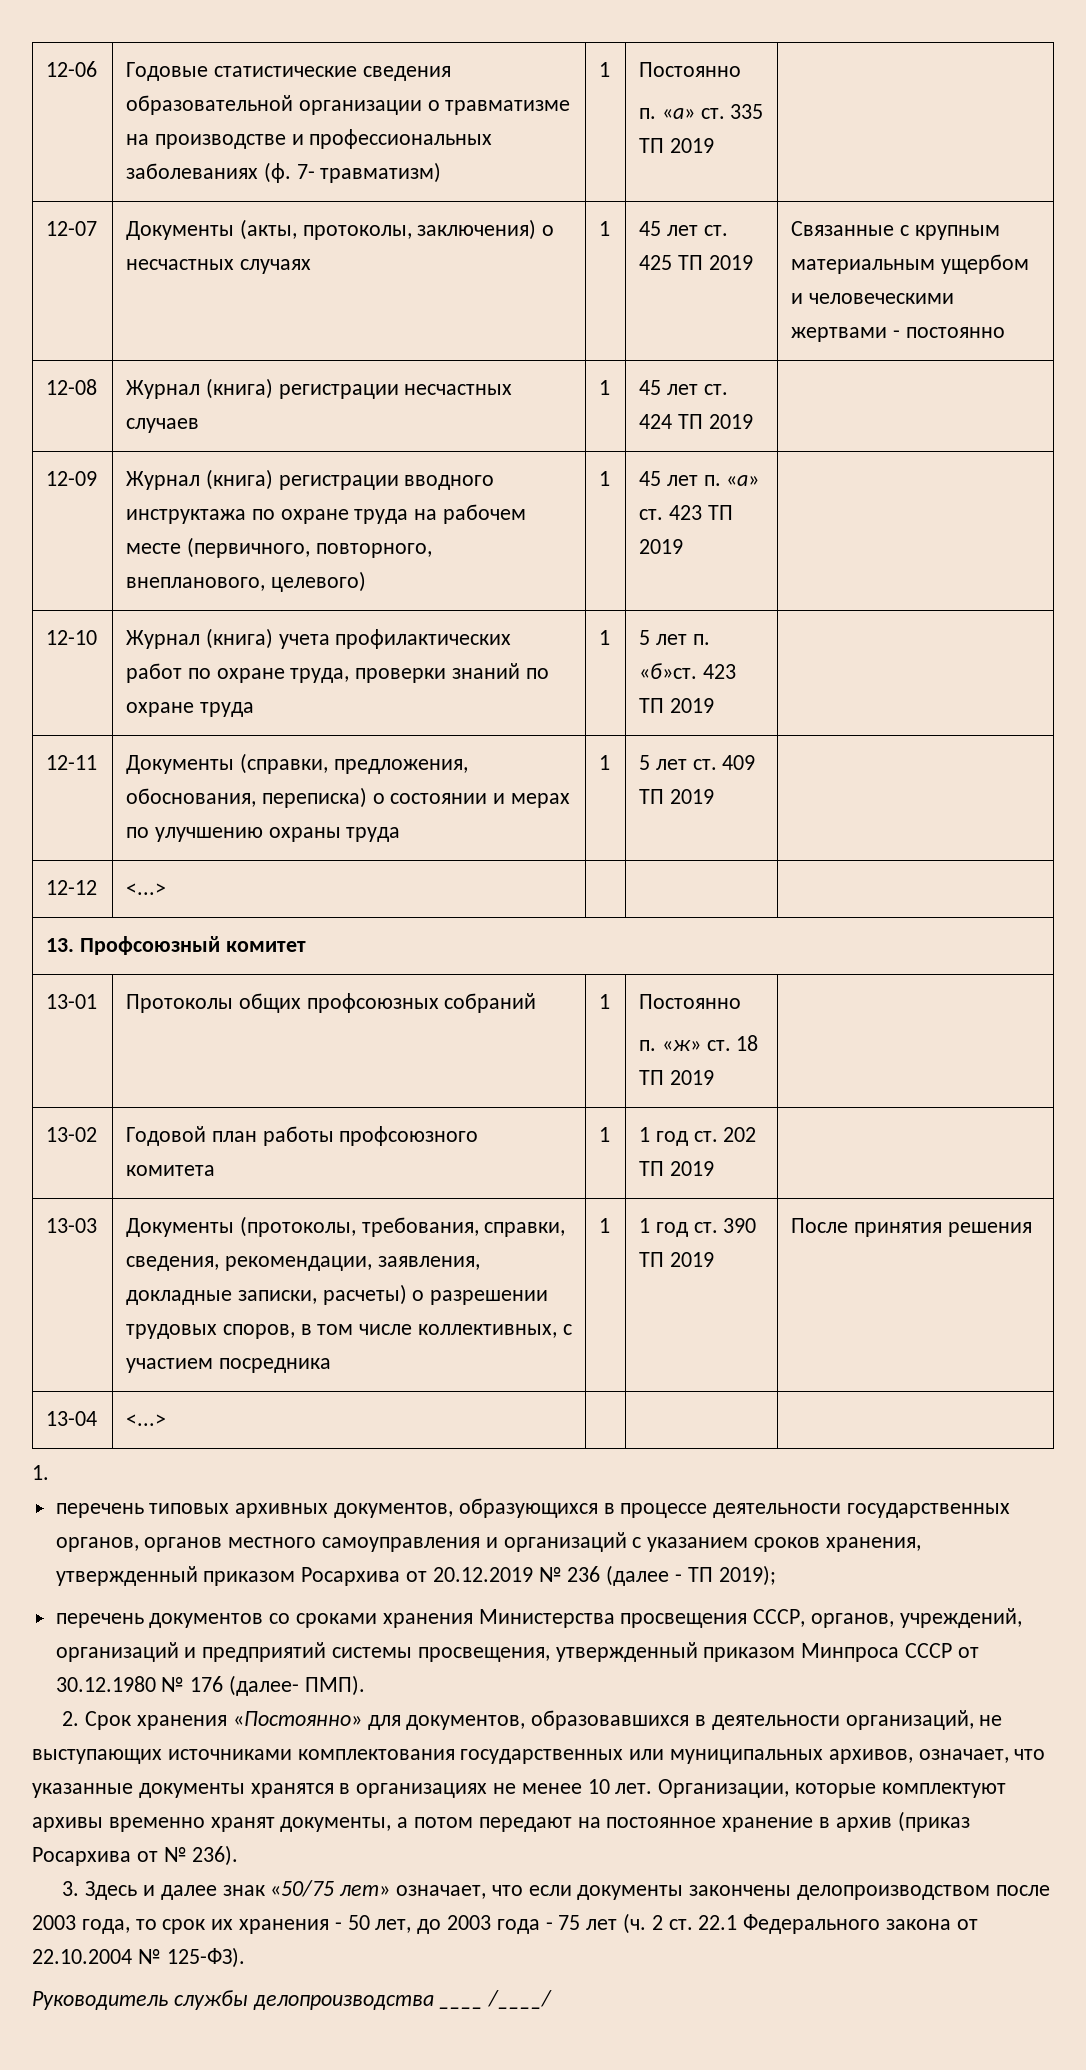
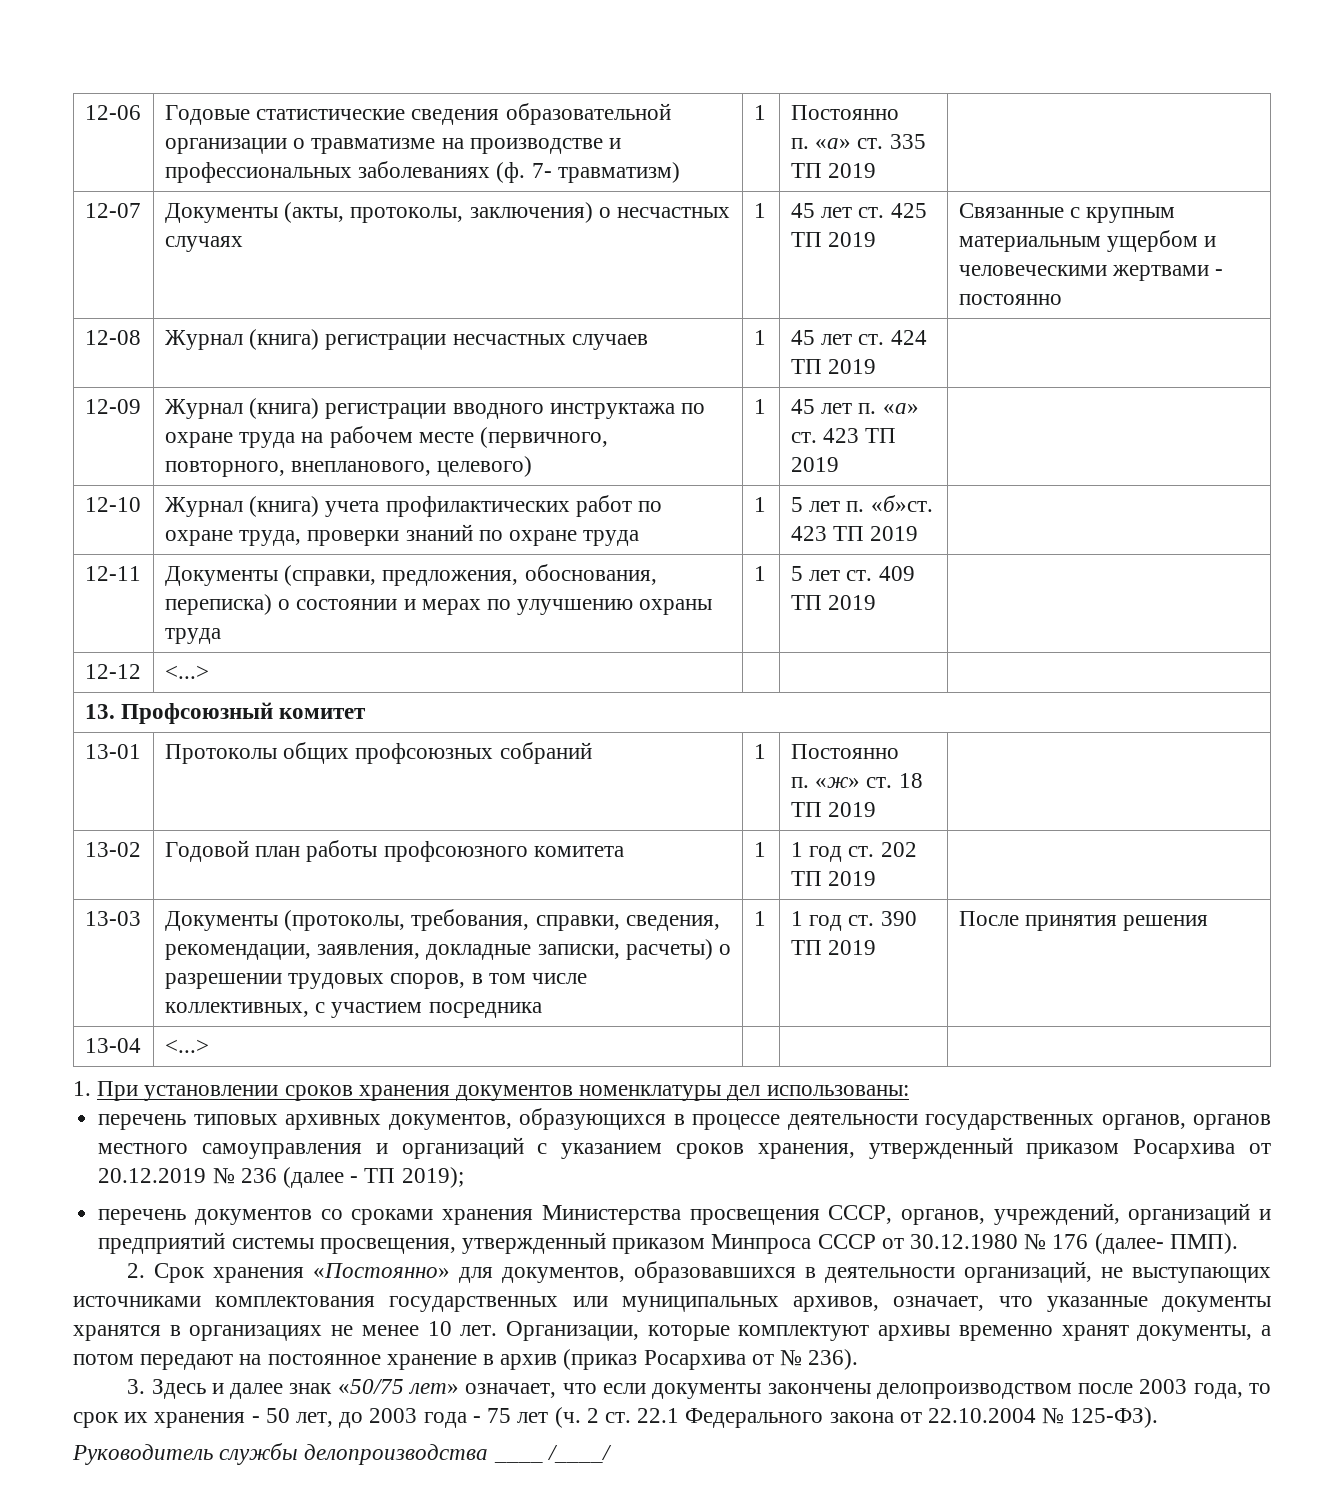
(49, 1472) none -> [97,1081,909,1101] При установлении сроков хранения документов номенклатуры дел использованы:

